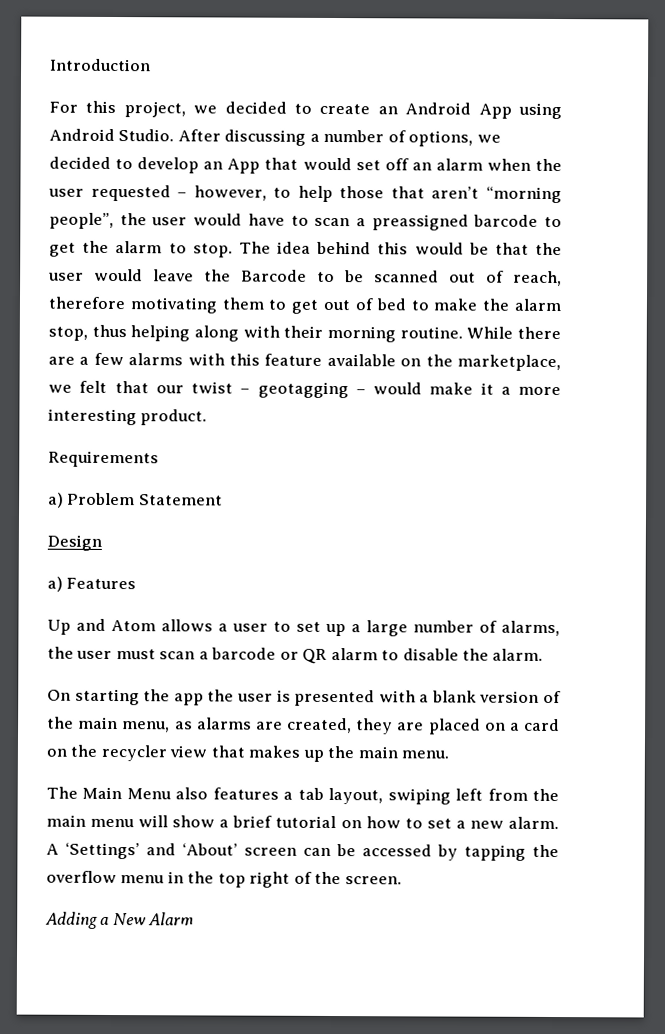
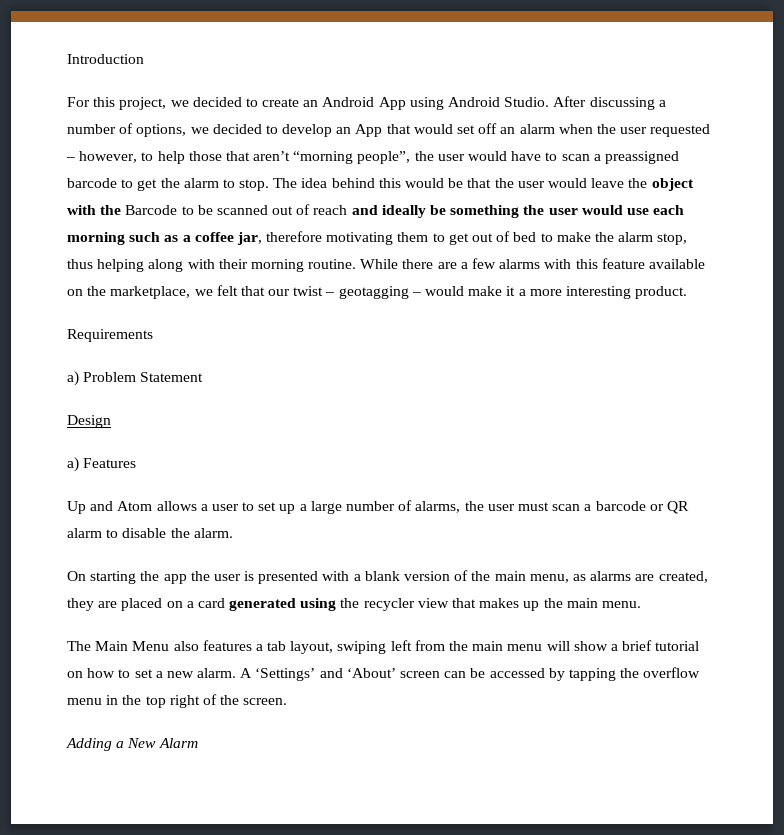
(231, 275) none -> [651,178,694,191] [67,205,122,215] object with the
[513,270,562,287] reach, -> [313,205,685,218] [67,232,262,245] reach and ideally be something the user would use each morning such as a coffee jar,
[46,748,67,757] on -> [229,598,337,611] generated using

